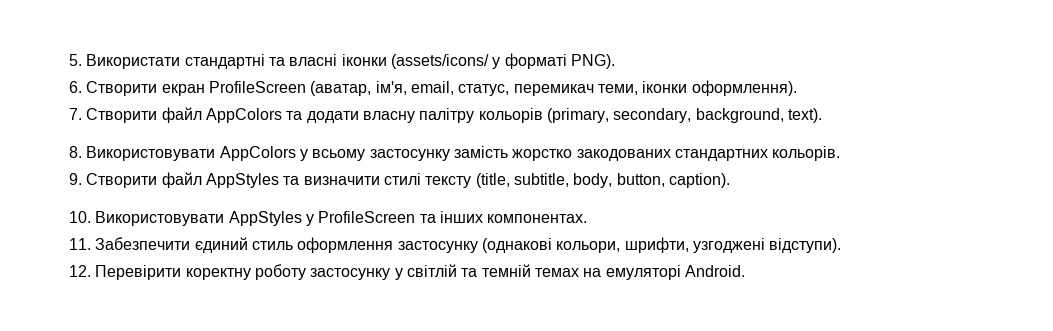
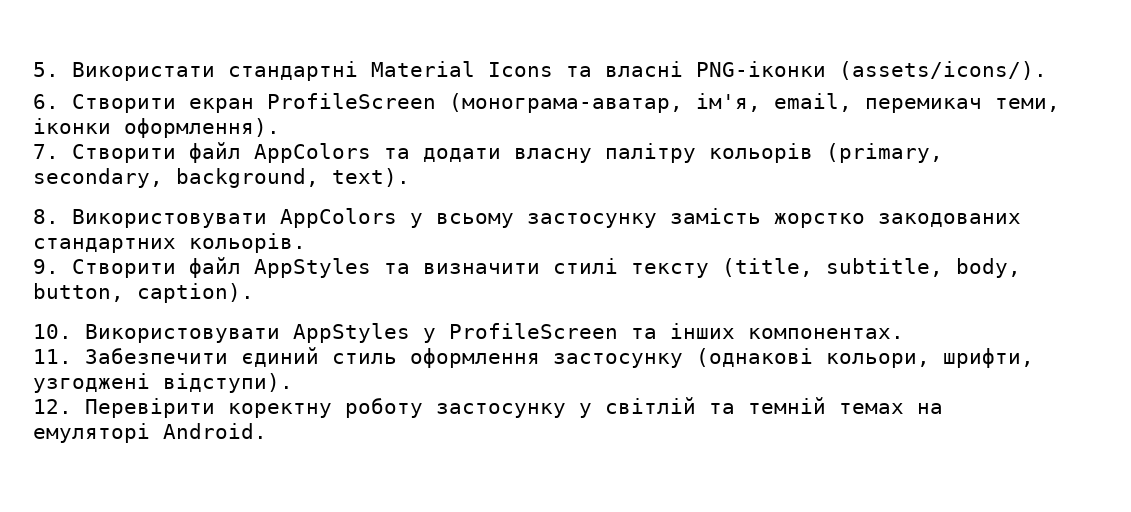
[268,53,615,69] та власні іконки (assets/icons/ у форматі PNG). -> [371,61,1047,80] Material Icons та власні PNG-іконки (assets/icons/).
[310,81,372,96] (аватар, -> [449,93,683,113] (монограма-аватар,
[458,84,510,96] статус, -> (852, 102) none

